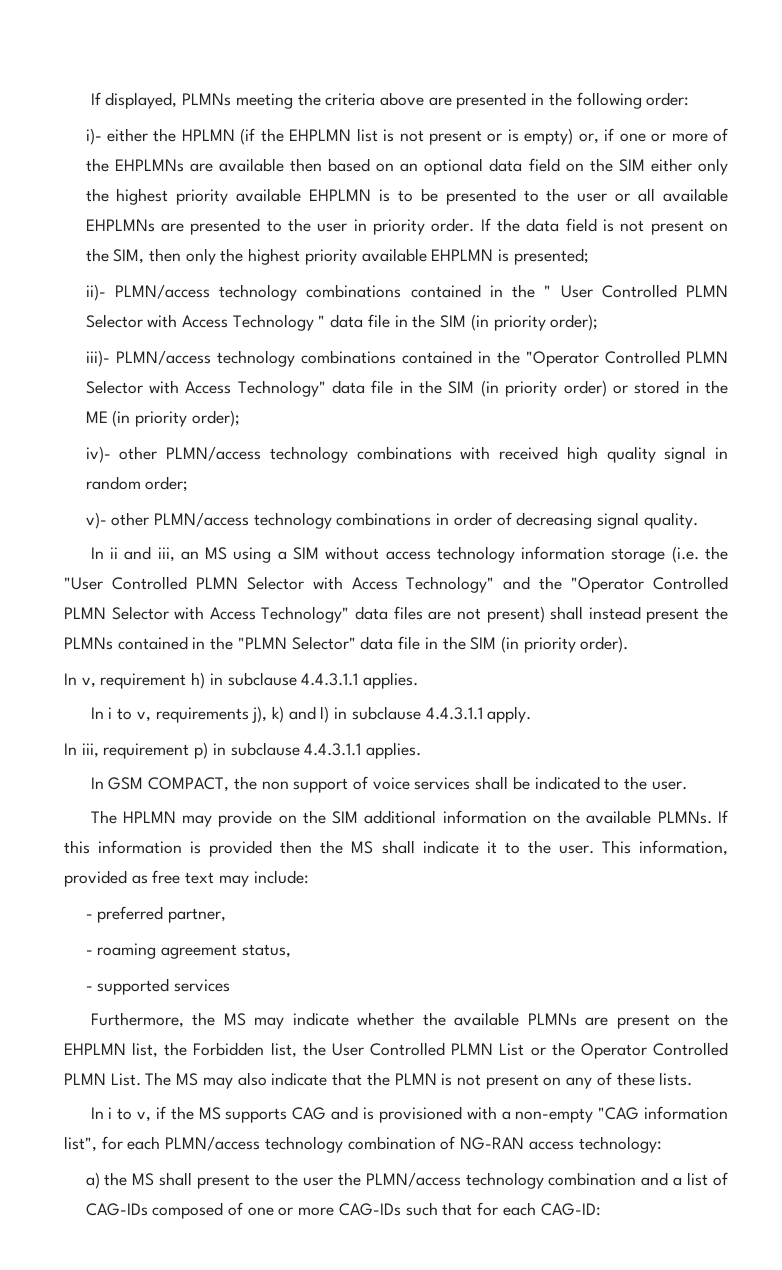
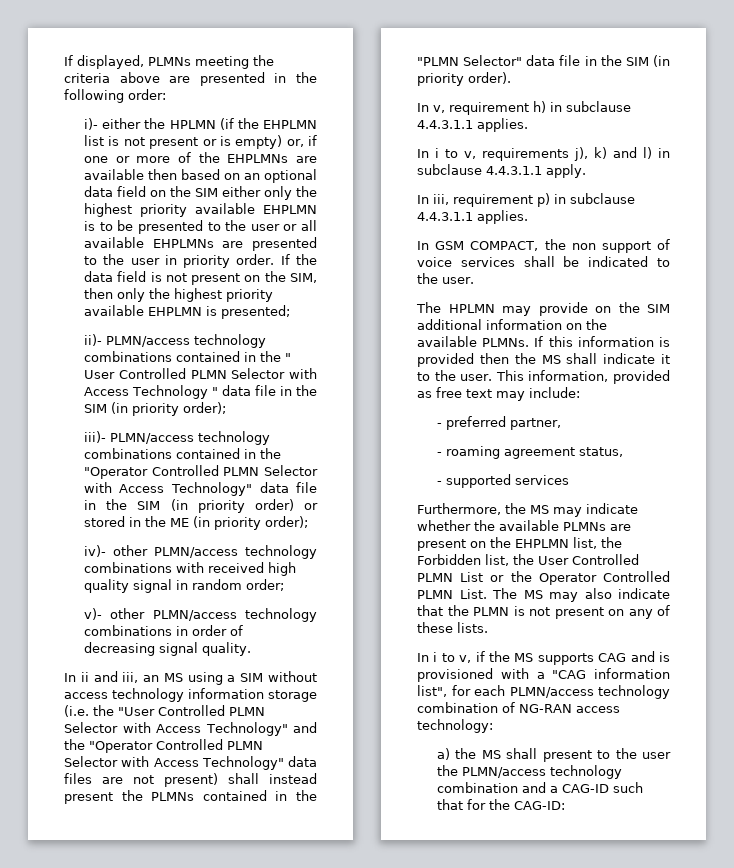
[515,1108,594,1123] non-empty -> (545, 675) none
[687,1172,729,1186] [85,1202,401,1219] list of CAG-IDs composed of one or more CAG-IDs -> [561,784,609,793] CAG-ID
[502,1202,536,1216] each -> [488,799,510,810] the

